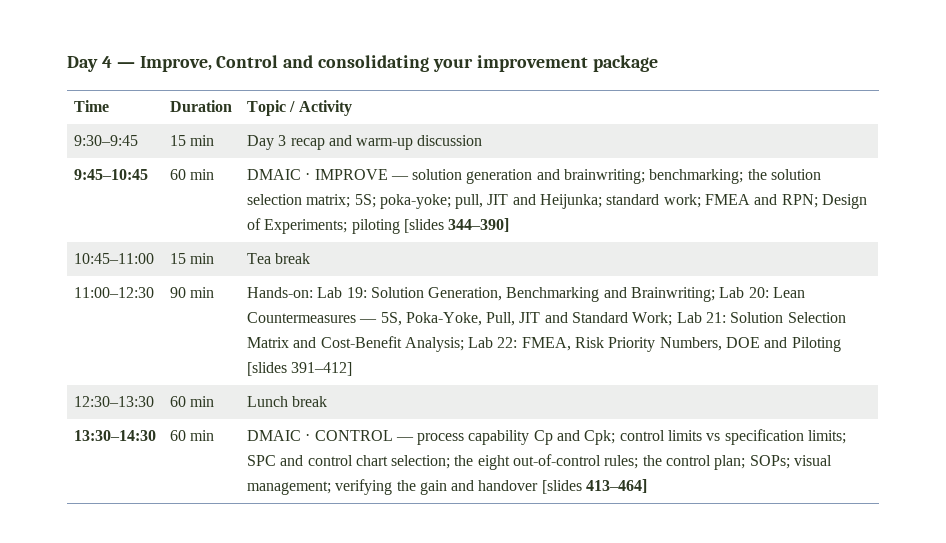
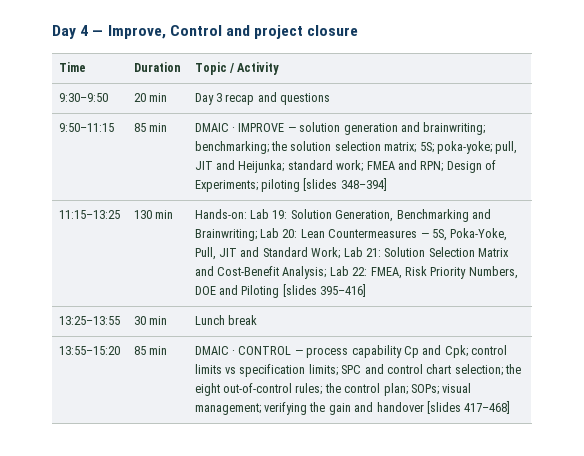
[318,55,658,72] consolidating your improvement package -> [254,25,359,39] project closure
[73,135,138,146] [169,135,186,146] 9:30–9:45 | 15 -> [58,93,108,102] [133,93,146,102] 9:30–9:50 | 20
[356,135,483,150] [73,169,148,180] [169,169,186,180] warm-up discussion // 9:45–10:45 | 60 -> [280,93,331,105] [58,123,114,132] [133,123,146,132] questions // 9:50–11:15 | 85
[448,218,510,232] [73,253,154,264] [169,253,215,264] [246,253,311,264] [73,287,154,298] [169,287,186,298] 344–390] // 10:45–11:00 | 15 min | Tea break // 11:00–12:30 | 90 -> [340,178,387,191] [58,210,120,219] [133,210,152,219] 348–394] // 11:15–13:25 | 130
[291,362,353,376] [73,396,154,407] [169,396,186,407] 391–412] // 12:30–13:30 | 60 -> [320,284,367,297] [58,316,120,325] [133,316,146,325] 395–416] // 13:25–13:55 | 30
[73,430,156,441] [169,430,186,441] 13:30–14:30 | 60 -> [58,346,120,355] [133,346,146,355] 13:55–15:20 | 85
[586,479,648,493] 413–464] -> [464,401,511,414] 417–468]

